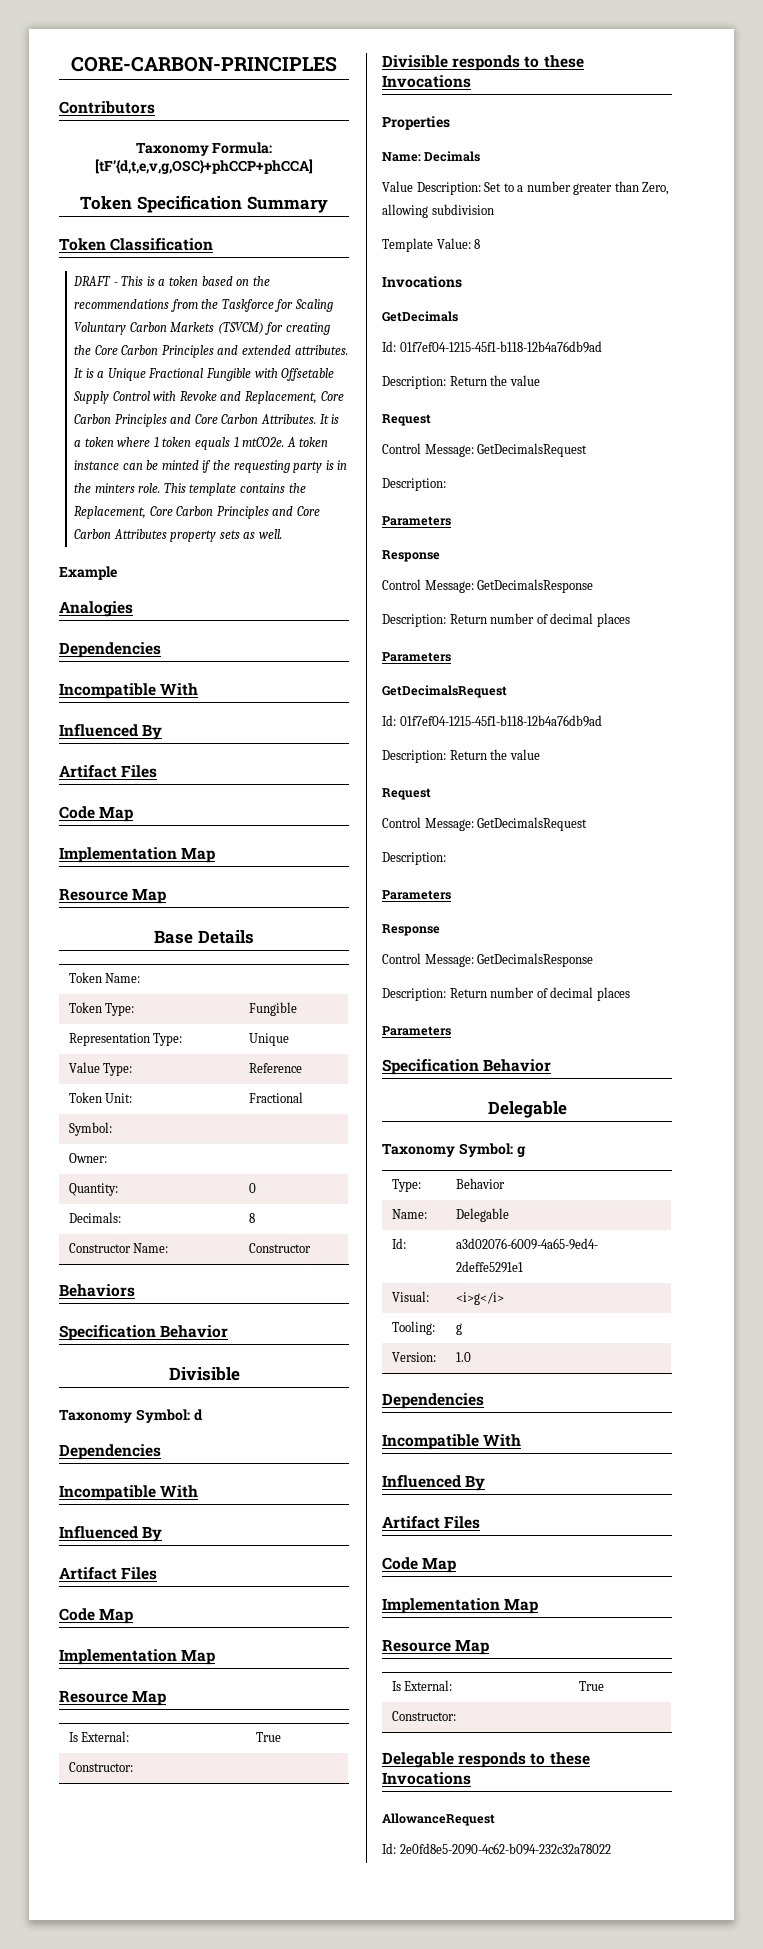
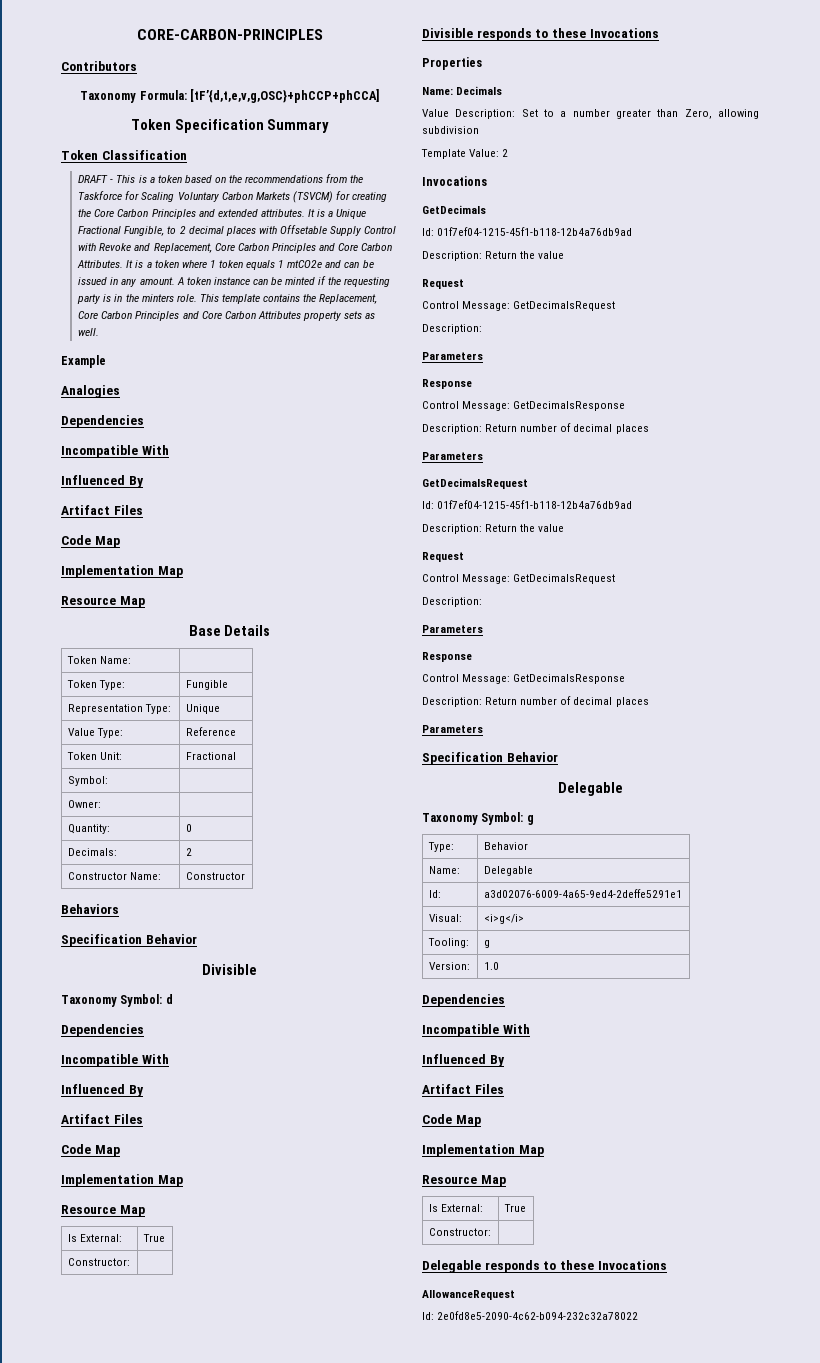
[205,368,251,381] Fungible -> [124,226,256,236] Fungible, to 2 decimal places
[242,437,285,447] mtCO2e. -> [287,260,374,268] [78,277,175,287] mtCO2e and can be issued in any amount.
[248,1213,255,1223] 8 -> [185,848,192,856] 2
[474,239,481,249] 8 -> [502,149,509,157] 2

